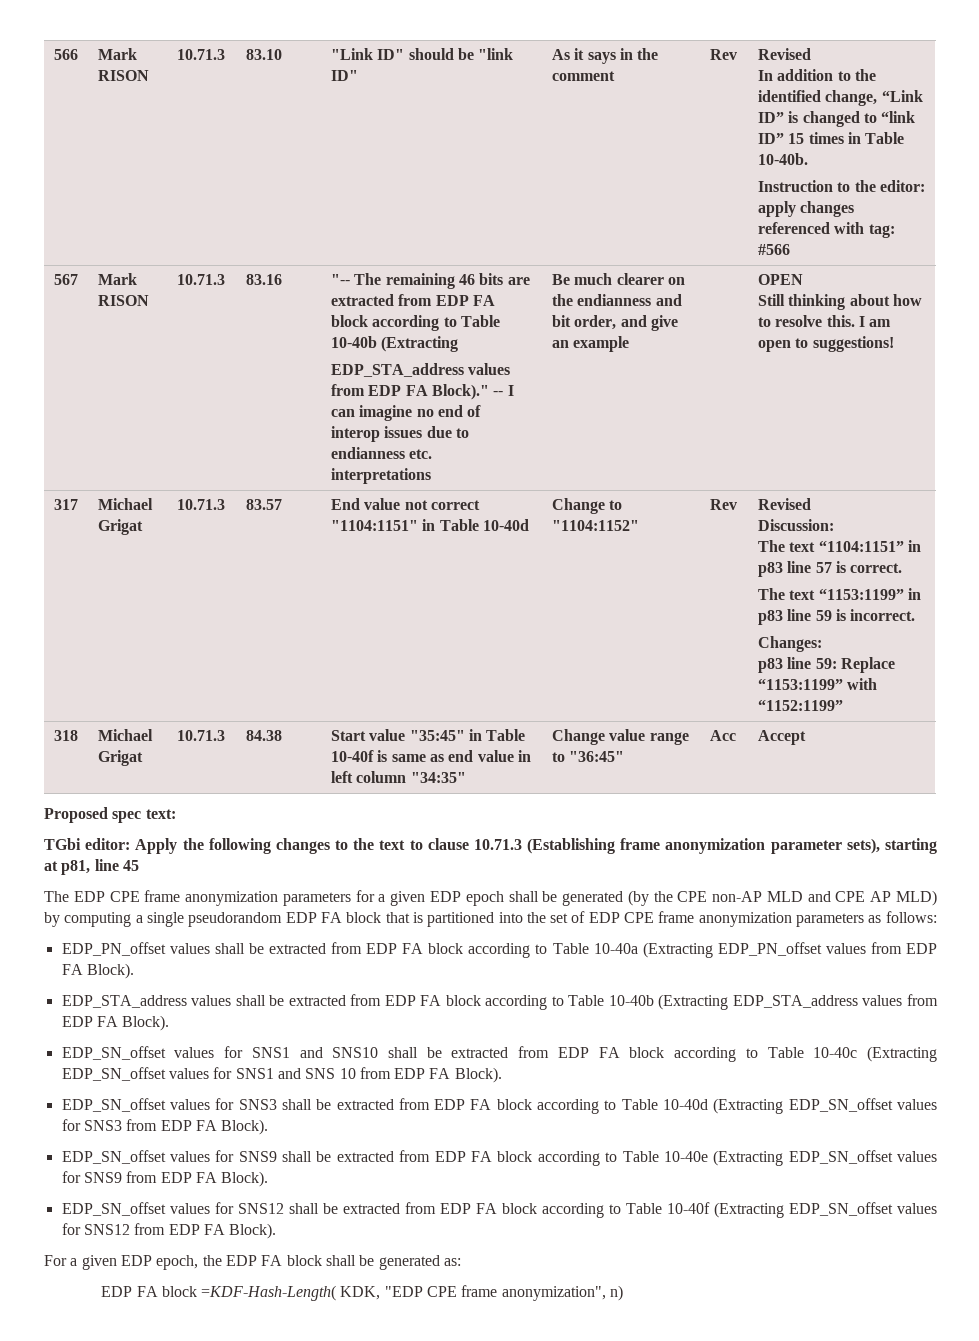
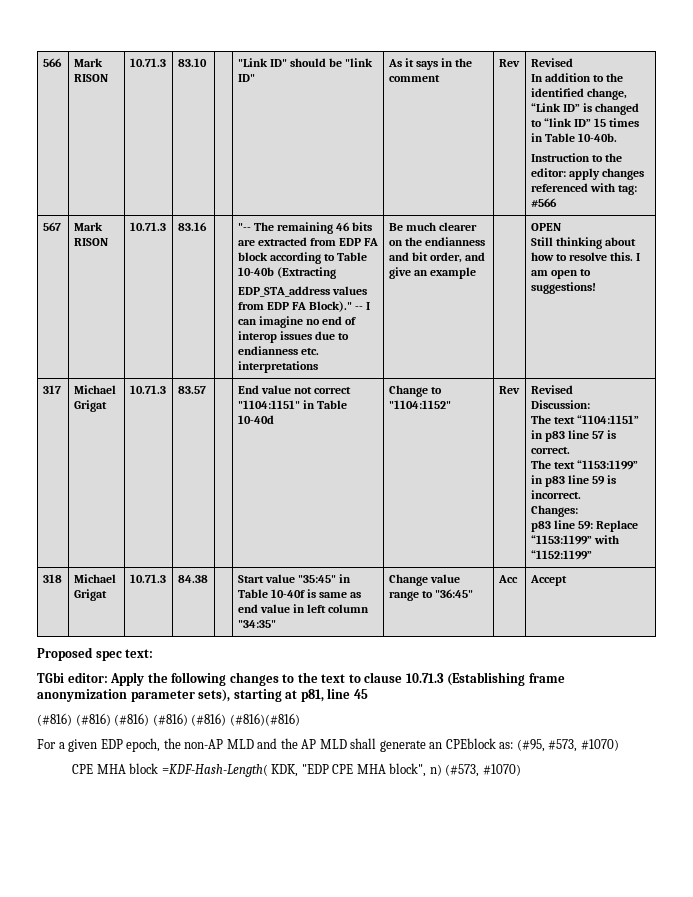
[44,890,937,906] [44,911,937,927] [61,942,938,958] [61,963,134,979] [61,994,938,1010] [61,1015,170,1031] [61,1046,938,1062] [61,1067,502,1083] [61,1098,938,1114] [61,1119,269,1135] [61,1150,937,1166] [61,1171,269,1187] [61,1202,937,1218] [61,1223,277,1239] The EDP CPE frame anonymization parameters for a given EDP epoch shall be generated (by the CPE non-AP MLD and CPE AP MLD) by computing a single pseudorandom EDP FA block that is partitioned into the set of EDP CPE frame anonymization parameters as follows: // EDP_PN_offset values shall be extracted from EDP FA block according to Table 10-40a (Extracting EDP_PN_offset values from EDP FA Block). // EDP_STA_address values shall be extracted from EDP FA block according to Table 10-40b (Extracting EDP_STA_address values from EDP FA Block). // EDP_SN_offset values for SNS1 and SNS10 shall be extracted from EDP FA block according to Table 10-40c (Extracting EDP_SN_offset values for SNS1 and SNS 10 from EDP FA Block). // EDP_SN_offset values for SNS3 shall be extracted from EDP FA block according to Table 10-40d (Extracting EDP_SN_offset values for SNS3 from EDP FA Block). // EDP_SN_offset values for SNS9 shall be extracted from EDP FA block according to Table 10-40e (Extracting EDP_SN_offset values for SNS9 from EDP FA Block). // EDP_SN_offset values for SNS12 shall be extracted from EDP FA block according to Table 10-40f (Extracting EDP_SN_offset values for SNS12 from EDP FA Block). -> [37,713,300,726] (#816) (#816) (#816) (#816) (#816) (#816)(#816)
[225,1255,461,1270] [101,1286,158,1297] EDP FA block shall be generated as: // EDP FA -> [184,738,619,752] [72,764,126,774] non-AP MLD and the AP MLD shall generate an CPEblock as: (#95, #573, #1070) // CPE MHA
[461,1285,624,1301] frame anonymization", n) -> [356,763,521,777] MHA block", n) (#573, #1070)

